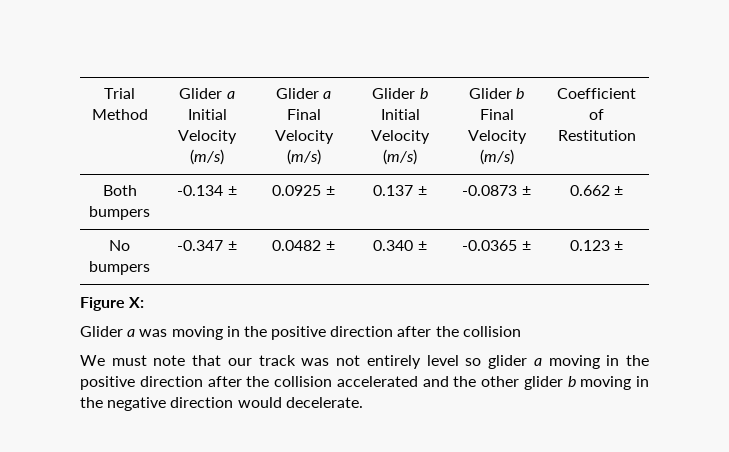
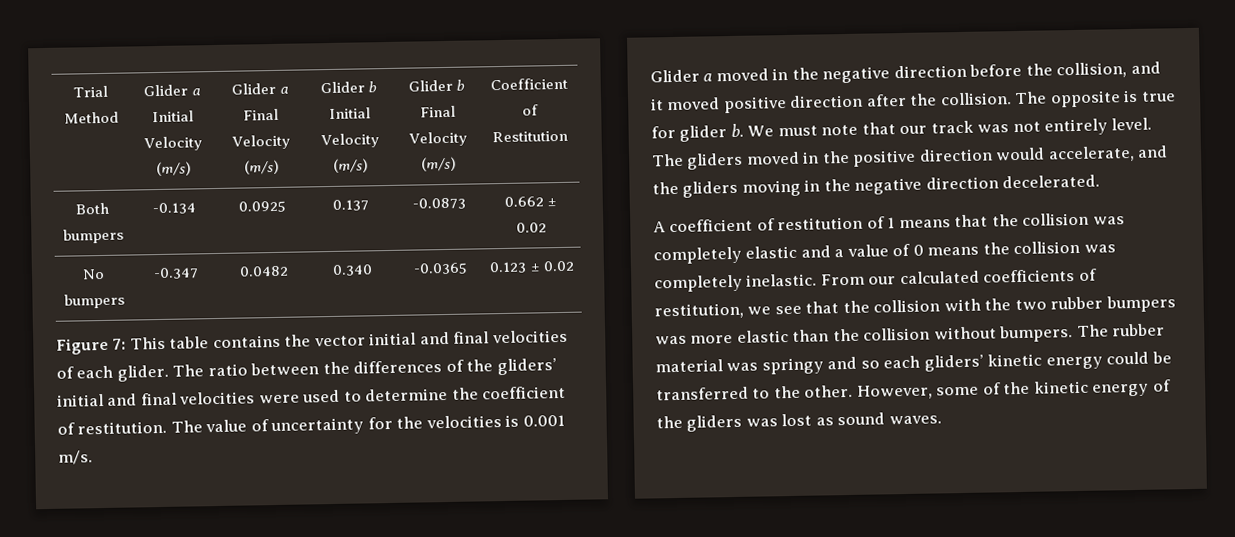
[227,186,237,196] ± -> (196, 208) none
[325,186,335,196] ± -> (286, 206) none
[417,186,427,196] ± -> (369, 205) none
[521,186,531,196] ± -> (466, 203) none
(624, 191) none -> [516,222,547,233] 0.02
[227,241,237,251] ± -> (199, 273) none
[325,241,335,251] ± -> (289, 271) none
[417,241,427,251] ± -> (373, 270) none
[521,241,531,251] ± -> (468, 268) none
(624, 246) none -> [542,260,575,272] 0.02
[129,297,145,308] [80,326,521,340] X: // Glider a was moving in the positive direction after the collision // -> [112,329,568,350] [56,358,557,382] [57,385,567,407] [57,414,565,436] [58,450,93,465] [650,61,1161,84] [651,89,1176,114] [651,123,744,142] 7: This table contains the vector initial and final velocities of each glider. The ratio between the differences of the gliders’ initial and final velocities were used to determine the coefficient of restitution. The value of uncertainty for the velocities is 0.001 m/s. // Glider a moved in the negative direction before the collision, and it moved positive direction after the collision. The opposite is true for glider b.
[426,355,650,369] [80,376,576,390] level so glider a moving in the positive direction after the collision accelerated and the other glider b -> [1111,117,1153,131] [652,145,1169,170] [652,180,739,198] level. The gliders moved in the positive direction would accelerate, and the gliders
[237,397,363,408] would decelerate. -> [1002,174,1101,189] [653,212,1125,233] [653,240,1116,265] [654,268,1097,293] [654,295,1176,320] [655,323,1166,345] [655,351,1172,375] [656,379,1171,401] [656,412,942,432] decelerated. // A coefficient of restitution of 1 means that the collision was completely elastic and a value of 0 means the collision was completely inelastic. From our calculated coefficients of restitution, we see that the collision with the two rubber bumpers was more elastic than the collision without bumpers. The rubber material was springy and so each gliders’ kinetic energy could be transferred to the other. However, some of the kinetic energy of the gliders was lost as sound waves.

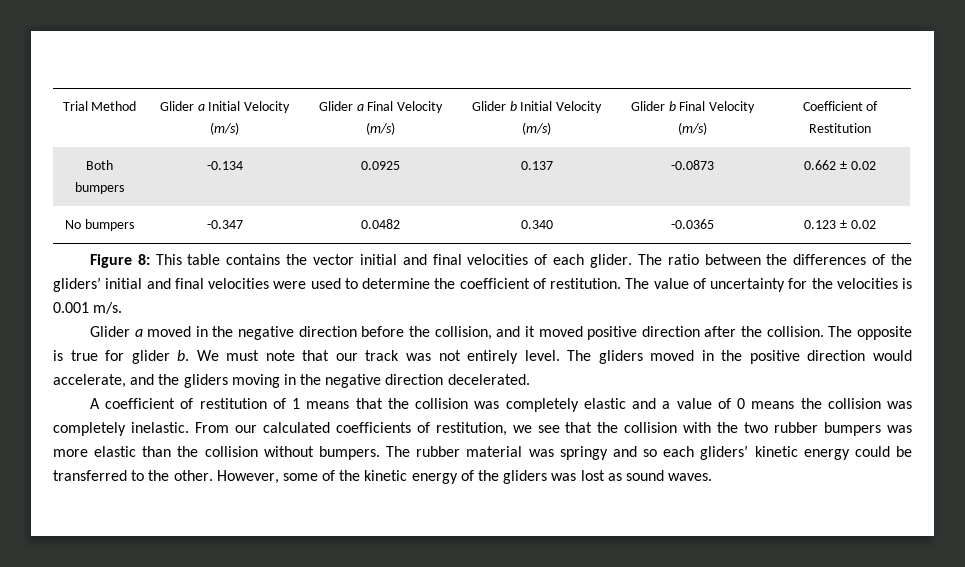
[112,338,127,350] 7: -> [137,254,150,265] 8:

